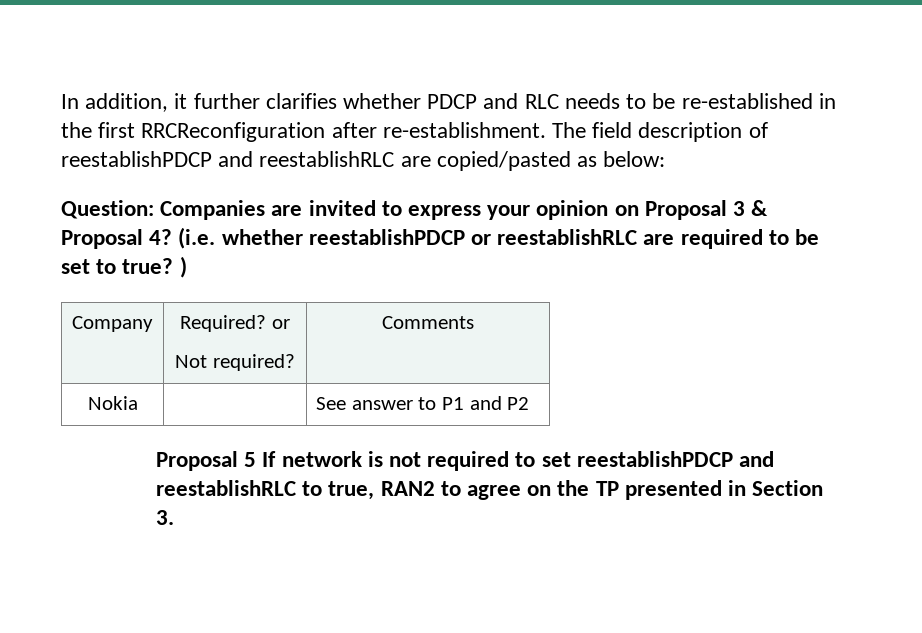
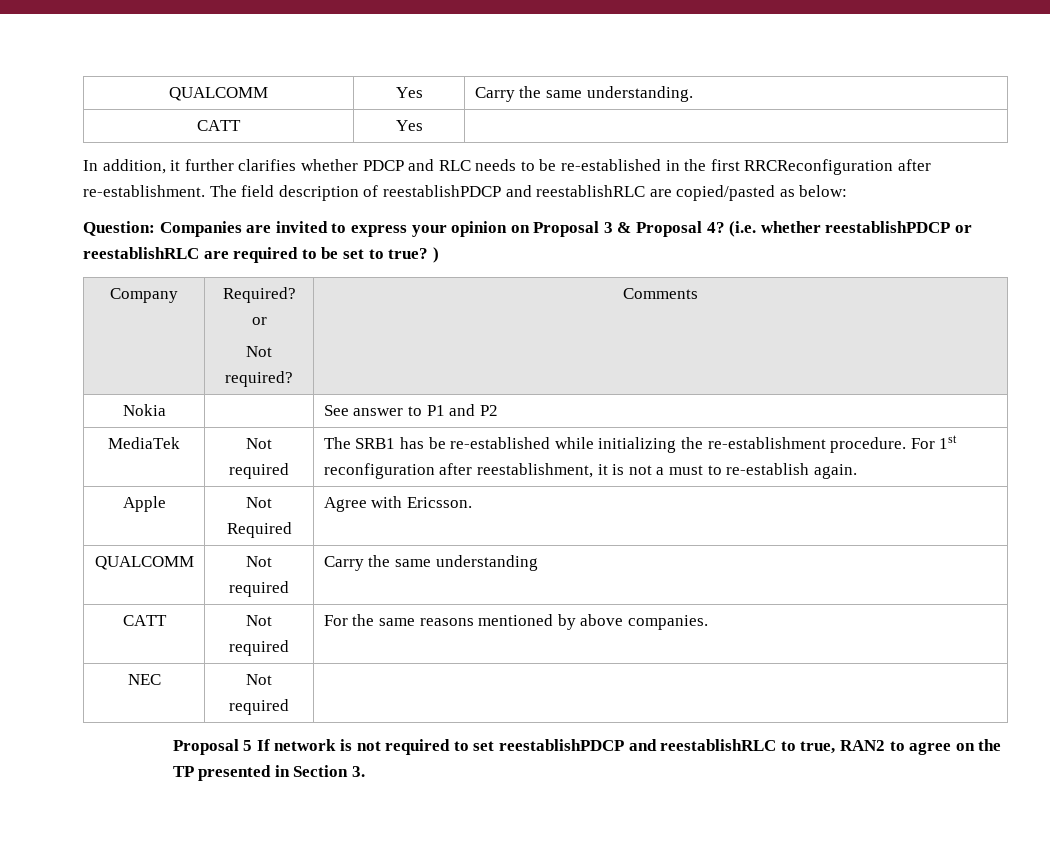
(61, 101) none -> [169,87,268,101] [395,87,423,98] [474,86,693,102] [197,120,241,131] [395,120,423,131] QUALCOMM | Yes | Carry the same understanding. // CATT | Yes | //
(530, 403) none -> [108,437,180,449] [246,438,272,449] [229,463,289,479] [323,435,958,453] [323,463,857,479] [122,496,166,512] [246,497,272,508] [226,522,292,538] [323,496,473,512] [94,556,194,570] [246,556,272,567] [229,581,289,597] [323,555,538,571] [122,615,167,626] [246,615,272,626] [229,640,289,656] [323,614,709,630] [127,674,161,685] [246,674,272,685] [229,699,289,715] // MediaTek | Not required | The SRB1 has be re-established while initializing the re-establishment procedure. For 1st reconfiguration after reestablishment, it is not a must to re-establish again. // Apple | Not Required | Agree with Ericsson. // QUALCOMM | Not required | Carry the same understanding // CATT | Not required | For the same reasons mentioned by above companies. // NEC | Not required |

